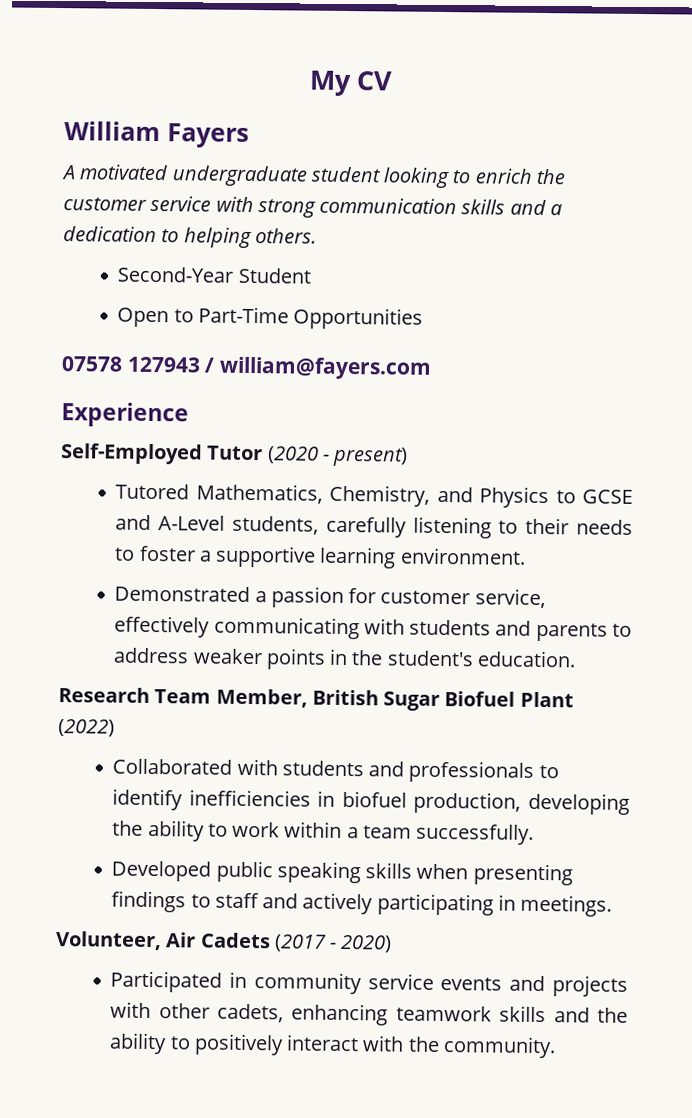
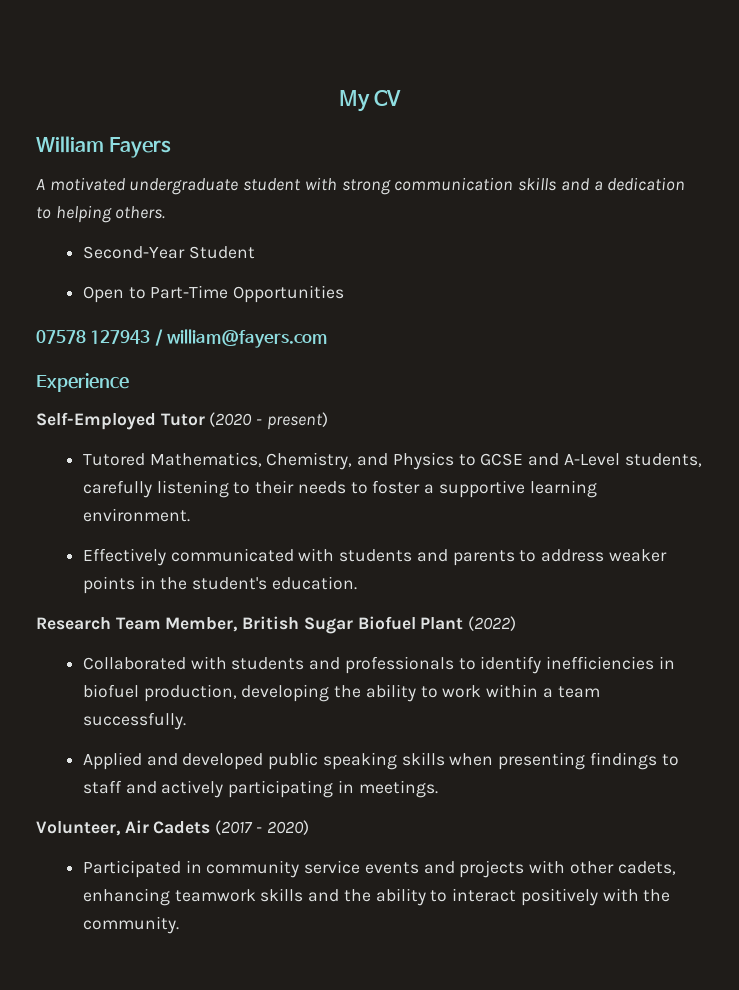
[383,167,566,189] [63,195,212,212] looking to enrich the customer service -> (302, 184) none
[114,585,546,609] [114,615,360,640] Demonstrated a passion for customer service, effectively communicating -> [82,548,294,566] Effectively communicated
[111,860,212,882] Developed -> [82,752,264,770] Applied and developed
[193,1033,360,1056] positively interact -> [452,888,598,906] interact positively

